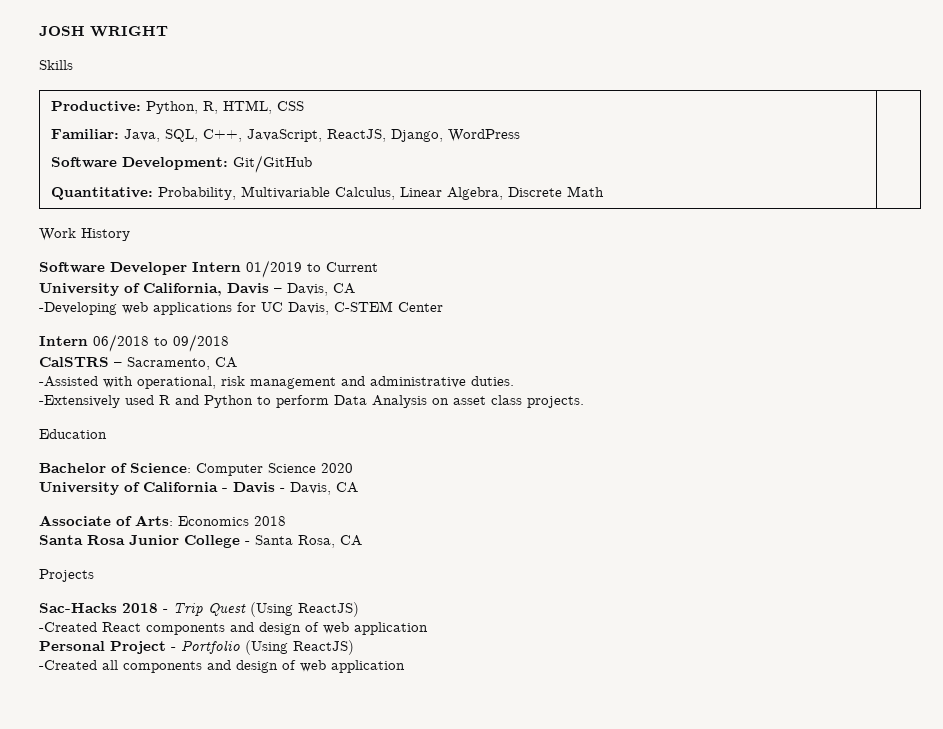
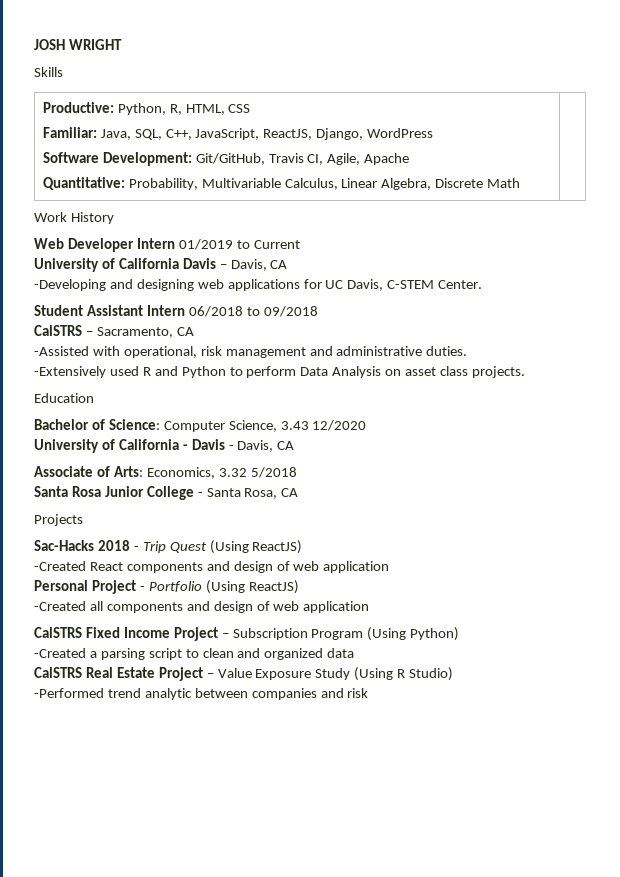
[232,155,312,173] Git/GitHub -> [195,153,410,165] Git/GitHub, Travis CI, Agile, Apache
[39,262,105,273] Software -> [34,238,64,249] Web
[143,283,222,296] California, -> [118,258,179,269] California
(117, 308) none -> [109,279,194,291] and designing
[398,302,443,312] Center // -> [438,280,483,289] [34,305,143,316] Center. // Student Assistant
[268,463,353,473] Science 2020 -> [228,420,367,432] Science, 3.43 12/2020
[178,516,286,526] Economics 2018 -> [146,467,297,479] Economics, 3.32 5/2018
(405, 666) none -> [34,627,460,641] [34,648,355,660] [34,667,454,681] [34,688,369,700] // CalSTRS Fixed Income Project – Subscription Program (Using Python) // -Created a parsing script to clean and organized data // CalSTRS Real Estate Project – Value Exposure Study (Using R Studio) // -Performed trend analytic between companies and risk

